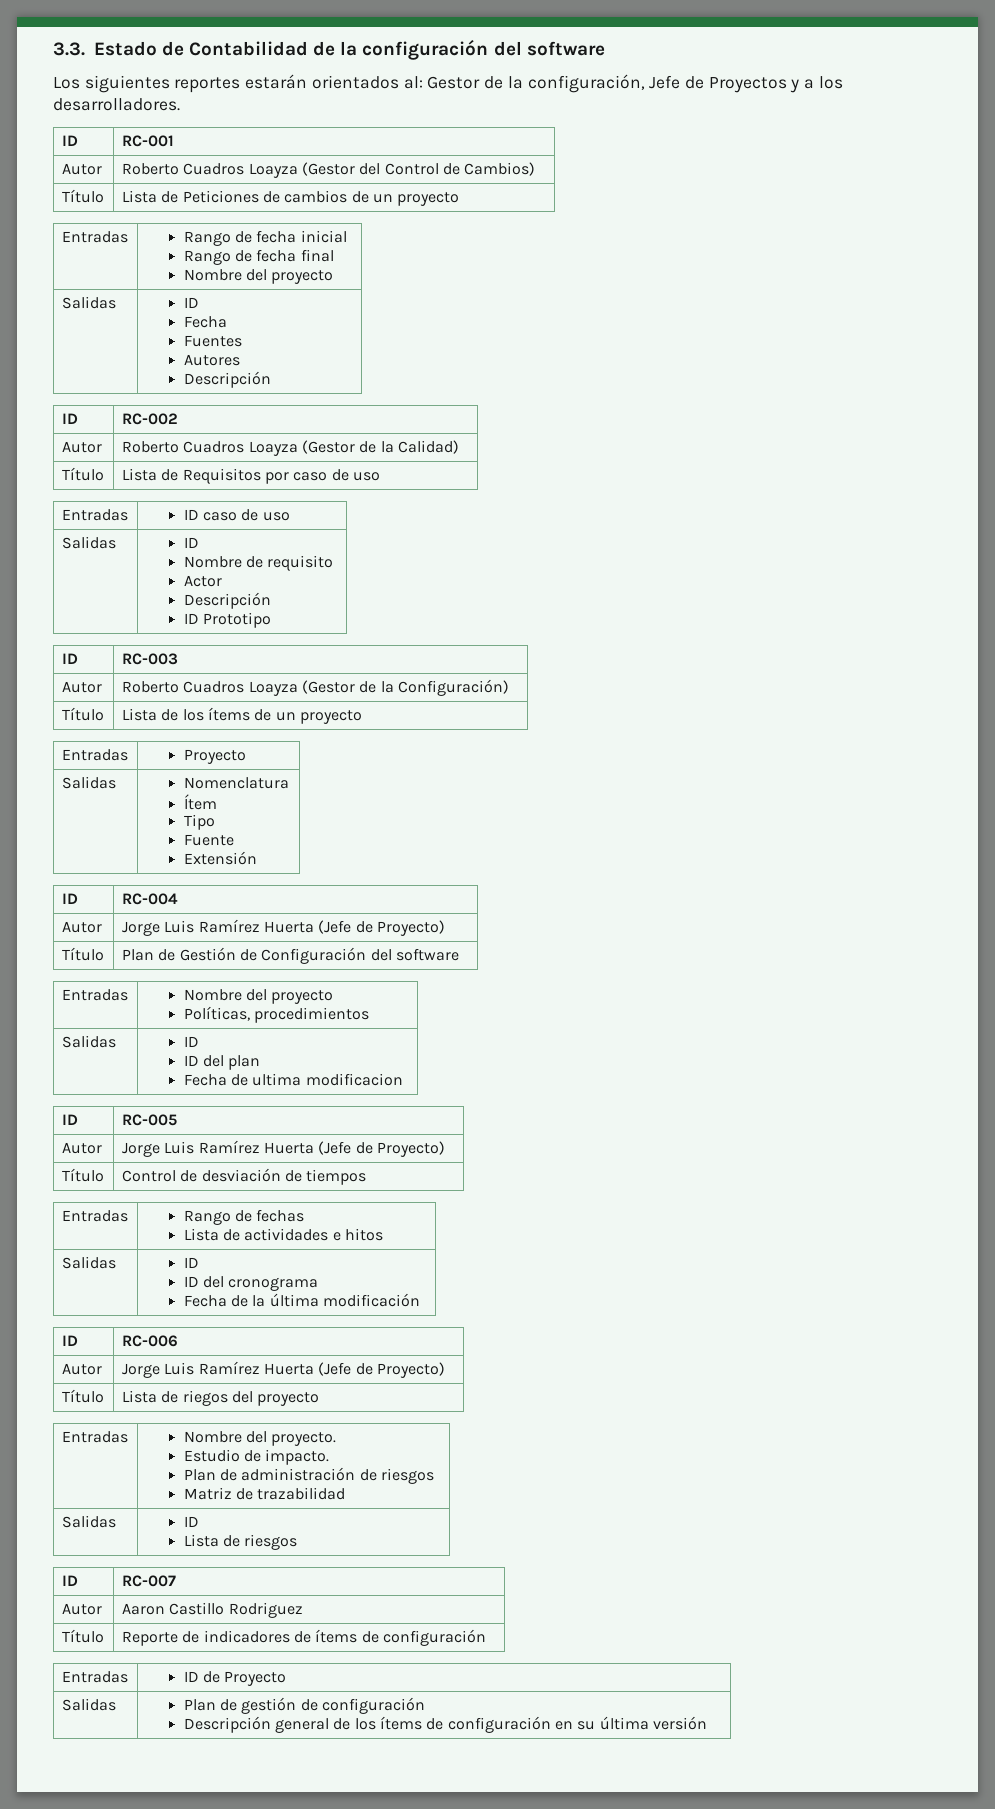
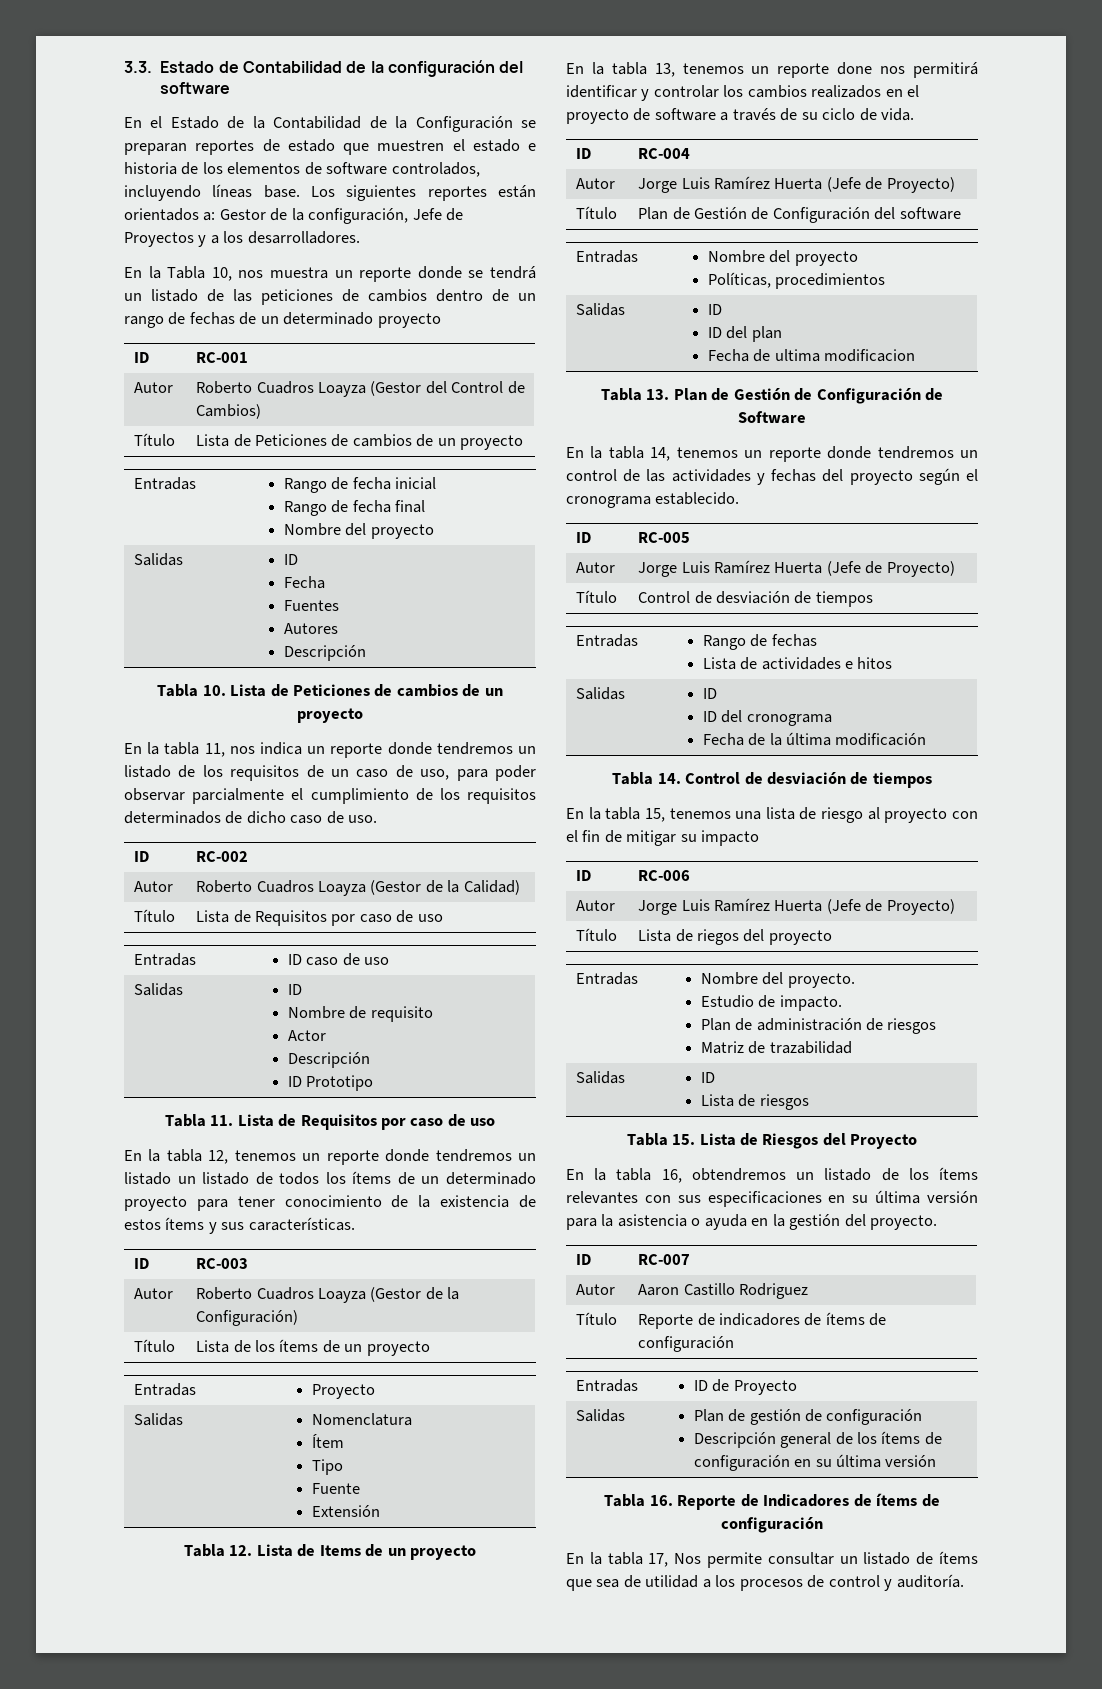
[53,74,423,93] Los siguientes reportes estarán orientados al: -> [124,116,537,132] [124,139,536,155] [124,162,480,177] [124,184,536,201] [124,208,216,221] En el Estado de la Contabilidad de la Configuración se preparan reportes de estado que muestren el estado e historia de los elementos de software controlados, incluyendo líneas base. Los siguientes reportes están orientados a:
(180, 104) none -> [124,266,537,282] [124,289,536,305] [124,312,441,328] // En la Tabla 10, nos muestra un reporte donde se tendrá un listado de las peticiones de cambios dentro de un rango de fechas de un determinado proyecto
(271, 379) none -> [157,684,503,697] [297,708,363,723] [124,742,536,758] [124,765,536,781] [124,788,536,804] [124,811,378,824] // Tabla 10. Lista de Peticiones de cambios de un proyecto // En la tabla 11, nos indica un reporte donde tendremos un listado de los requisitos de un caso de uso, para poder observar parcialmente el cumplimiento de los requisitos determinados de dicho caso de uso.
(272, 620) none -> [164,1114,496,1130] [124,1149,536,1165] [124,1171,536,1185] [124,1195,536,1211] [124,1217,355,1234] // Tabla 11. Lista de Requisitos por caso de uso // En la tabla 12, tenemos un reporte donde tendremos un listado un listado de todos los ítems de un determinado proyecto para tener conocimiento de la existencia de estos ítems y sus características.
(257, 858) none -> [183,1544,477,1560] [566,62,979,78] [566,85,920,101] [566,108,915,124] // Tabla 12. Lista de Items de un proyecto // En la tabla 13, tenemos un reporte done nos permitirá identificar y controlar los cambios realizados en el proyecto de software a través de su ciclo de vida.
(403, 1079) none -> [600,388,944,404] [738,411,806,424] [566,446,978,462] [566,468,978,485] [566,492,740,508] // Tabla 13. Plan de Gestión de Configuración de Software // En la tabla 14, tenemos un reporte donde tendremos un control de las actividades y fechas del proyecto según el cronograma establecido.
(421, 1300) none -> [612,772,932,788] [566,807,978,823] [566,830,760,846] // Tabla 14. Control de desviación de tiempos // En la tabla 15, tenemos una lista de riesgo al proyecto con el fin de mitigar su impacto
(298, 1542) none -> [626,1133,918,1149] [566,1167,978,1183] [566,1190,978,1207] [566,1214,938,1230] // Tabla 15. Lista de Riesgos del Proyecto // En la tabla 16, obtendremos un listado de los ítems relevantes con sus especificaciones en su última versión para la asistencia o ayuda en la gestión del proyecto.
(708, 1723) none -> [604,1493,940,1510] [721,1517,823,1533] [566,1551,979,1568] [566,1574,964,1591] // Tabla 16. Reporte de Indicadores de ítems de configuración // En la tabla 17, Nos permite consultar un listado de ítems que sea de utilidad a los procesos de control y auditoría.

